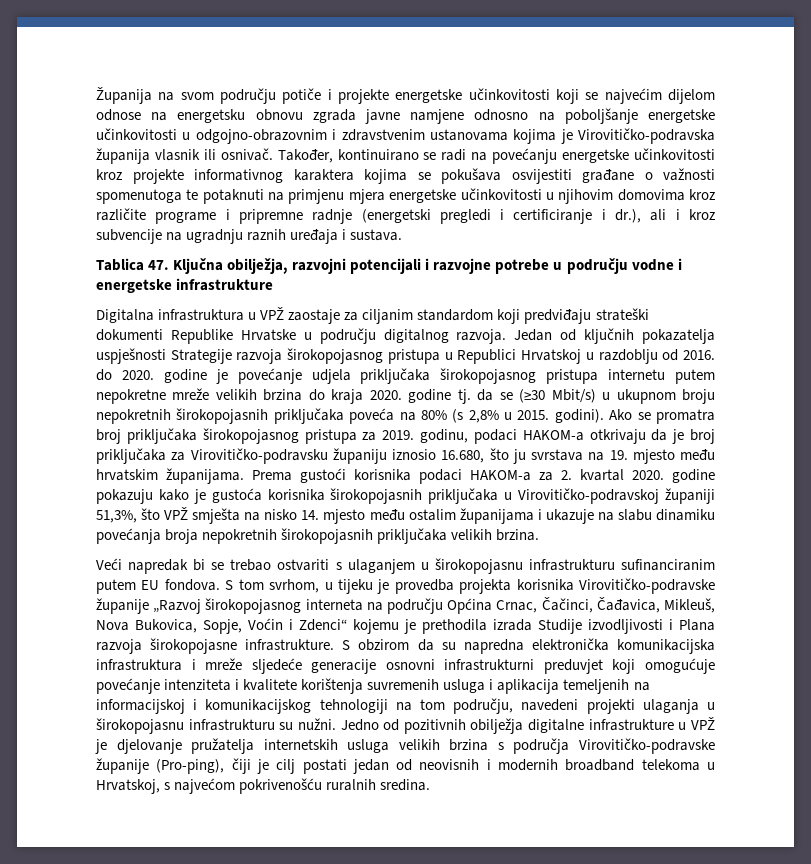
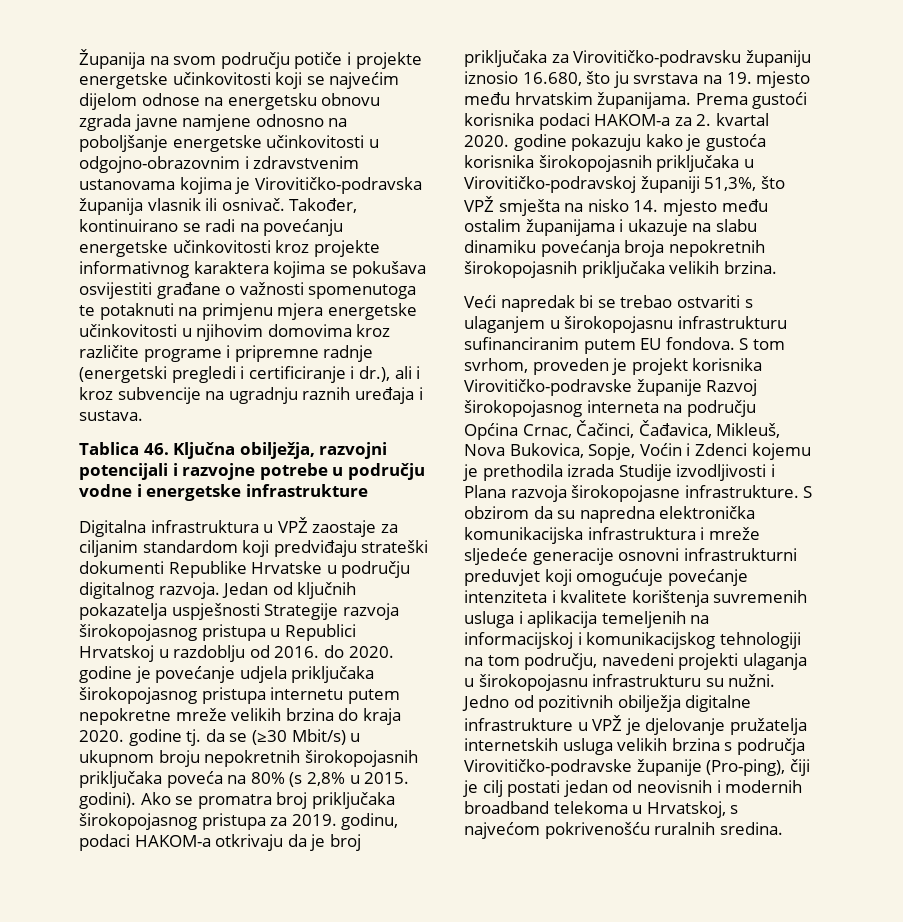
[148,260,170,270] 47. -> [143,443,169,455] 46.
[324,579,512,594] u tijeku je provedba projekta -> [532,358,688,375] proveden je projekt
[153,599,202,614] „Razvoj -> [706,379,758,396] Razvoj
[299,619,347,631] Zdenci“ -> [694,443,747,456] Zdenci

